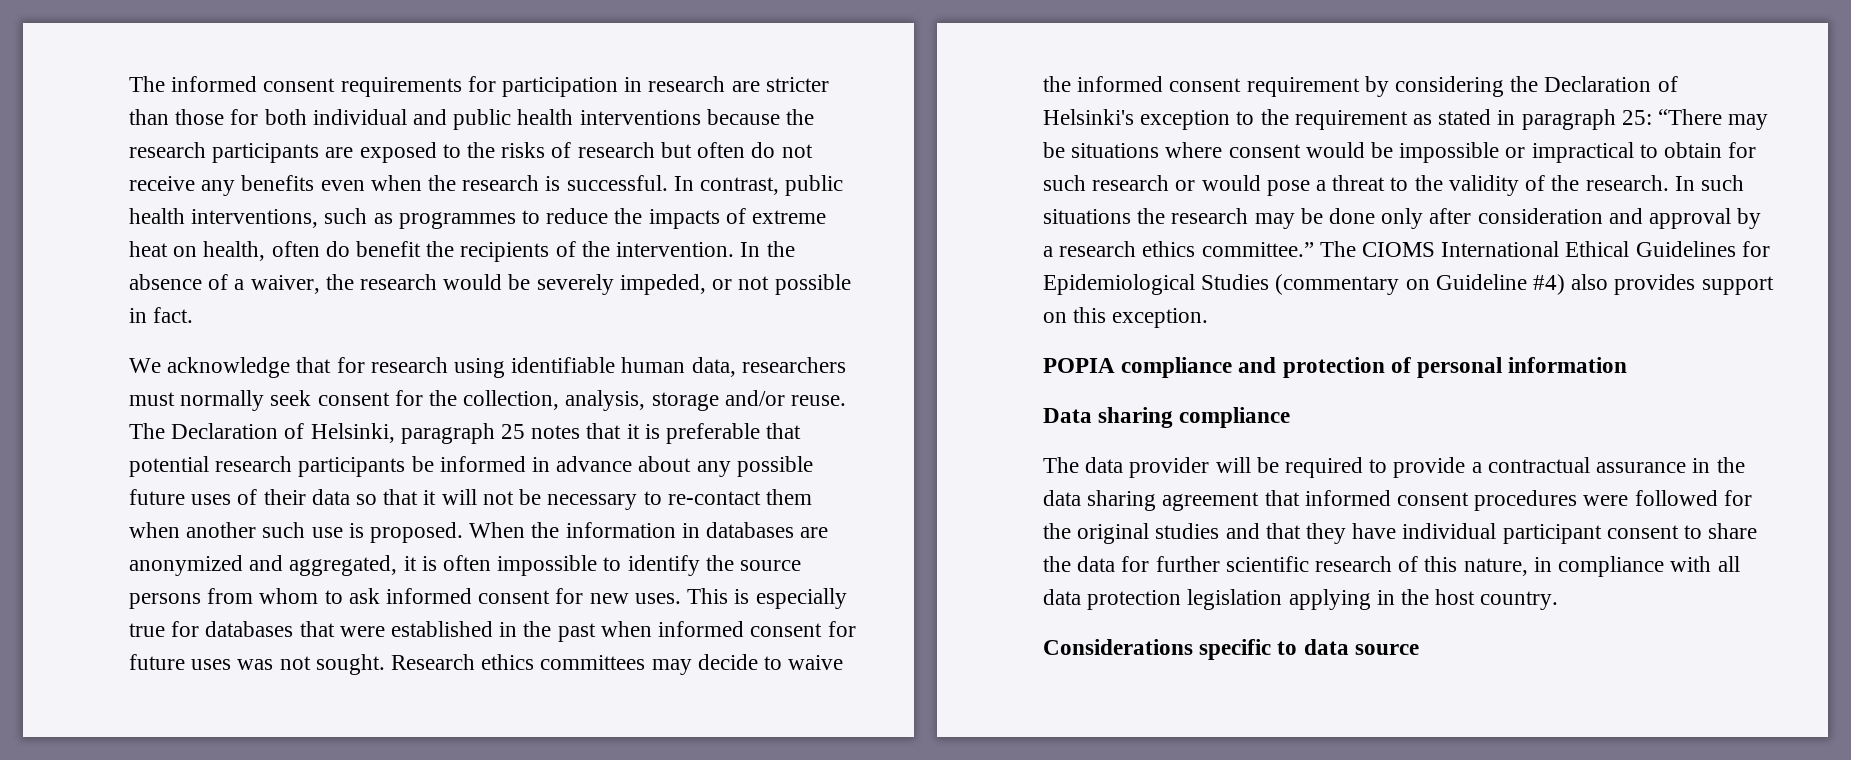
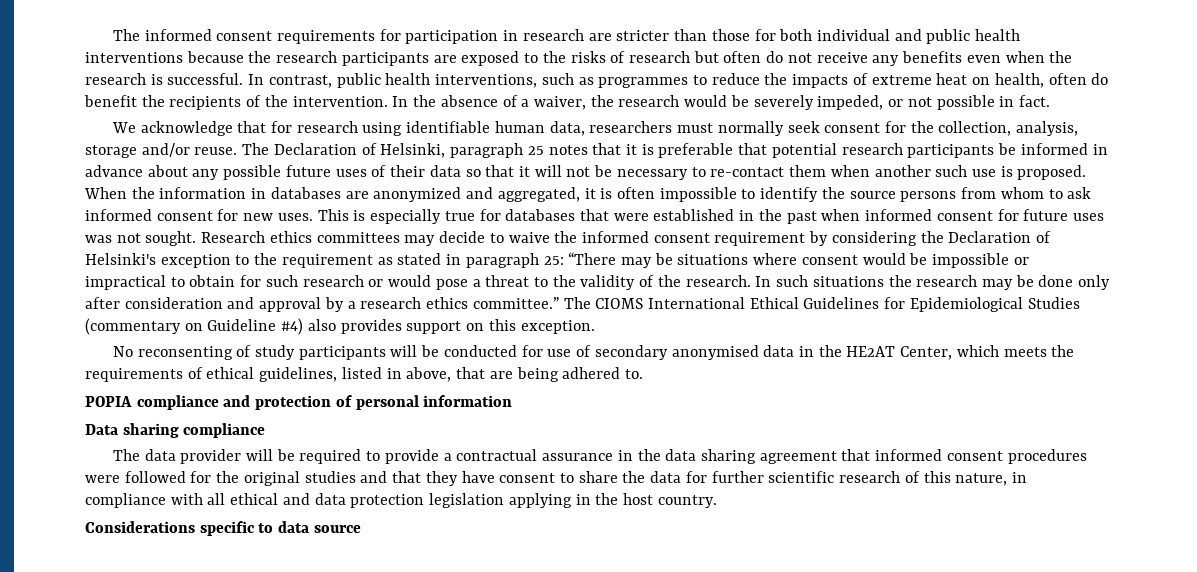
(1209, 318) none -> [112,345,1075,360] [85,367,643,382] // No reconsenting of study participants will be conducted for use of secondary anonymised data in the HE2AT Center, which meets the requirements of ethical guidelines, listed in above, that are being adhered to.
[1402,523,1602,544] individual participant -> (495, 477) none
(1740, 564) none -> [230,493,310,505] ethical and

